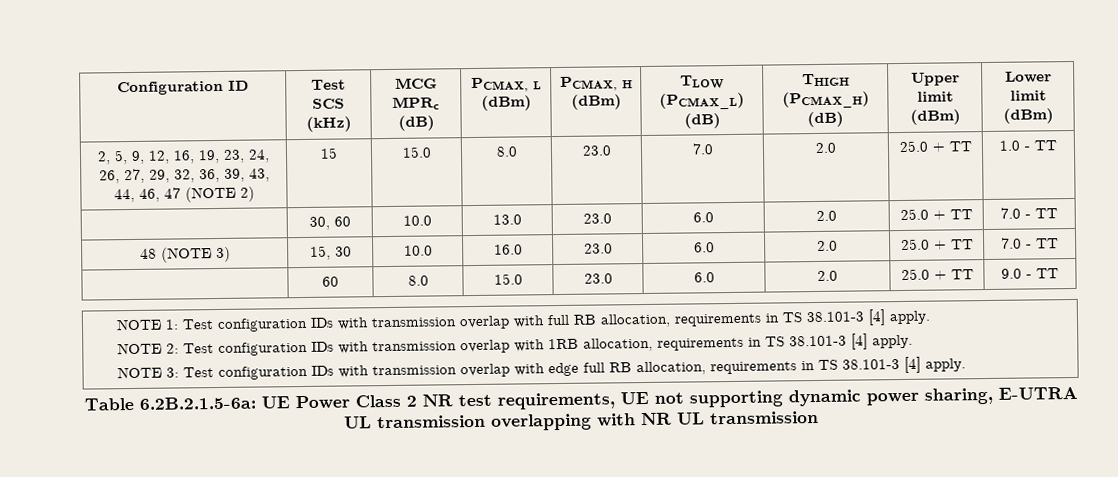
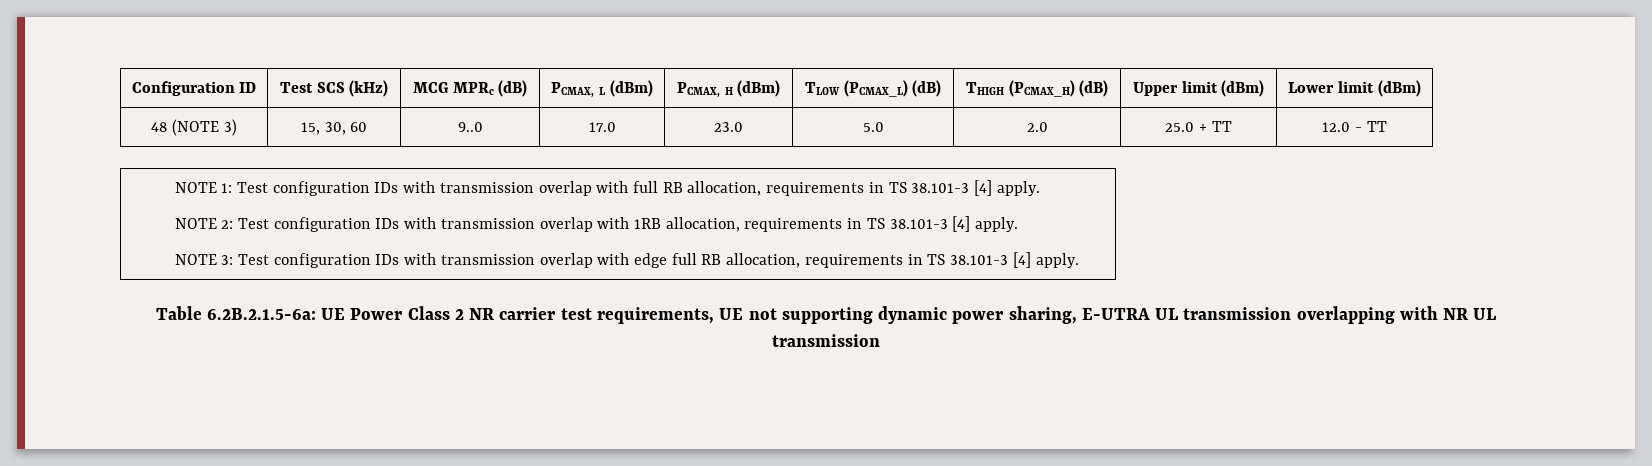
[97,149,270,165] [98,168,270,184] [113,186,255,203] [320,147,338,159] [401,146,432,158] [495,146,518,157] [581,145,612,156] [691,143,714,155] [815,142,837,153] [898,140,973,153] [999,140,1058,151] [308,216,351,230] [402,215,432,226] [492,214,522,225] [582,213,612,224] [692,212,714,223] [816,210,837,221] [899,208,973,221] [1000,207,1058,219] [139,246,231,263] [309,245,352,260] [403,245,433,256] [493,244,523,255] [583,243,613,254] [693,242,715,253] [817,240,838,251] [900,238,974,251] [1001,237,1059,249] [322,276,339,287] [407,275,429,286] [493,273,523,285] [583,273,613,284] [693,272,715,283] [817,270,838,281] [900,268,974,281] [1001,268,1022,279] 2, 5, 9, 12, 16, 19, 23, 24, 26, 27, 29, 32, 36, 39, 43, 44, 46, 47 (NOTE 2) | 15 | 15.0 | 8.0 | 23.0 | 7.0 | 2.0 | 25.0 + TT | 1.0 - TT // | 30, 60 | 10.0 | 13.0 | 23.0 | 6.0 | 2.0 | 25.0 + TT | 7.0 - TT // 48 (NOTE 3) | 15, 30 | 10.0 | 16.0 | 23.0 | 6.0 | 2.0 | 25.0 + TT | 7.0 - TT // | 60 | 8.0 | 15.0 | 23.0 | 6.0 | 2.0 | 25.0 + TT | 9.0 -> [151,119,237,136] [300,122,368,135] [457,122,483,132] [588,122,616,132] [714,122,743,132] [862,122,884,132] [1026,122,1048,132] [1165,121,1232,132] [1322,122,1351,132] 48 (NOTE 3) | 15, 30, 60 | 9..0 | 17.0 | 23.0 | 5.0 | 2.0 | 25.0 + TT | 12.0
(453, 400) none -> [499,307,556,320] carrier

